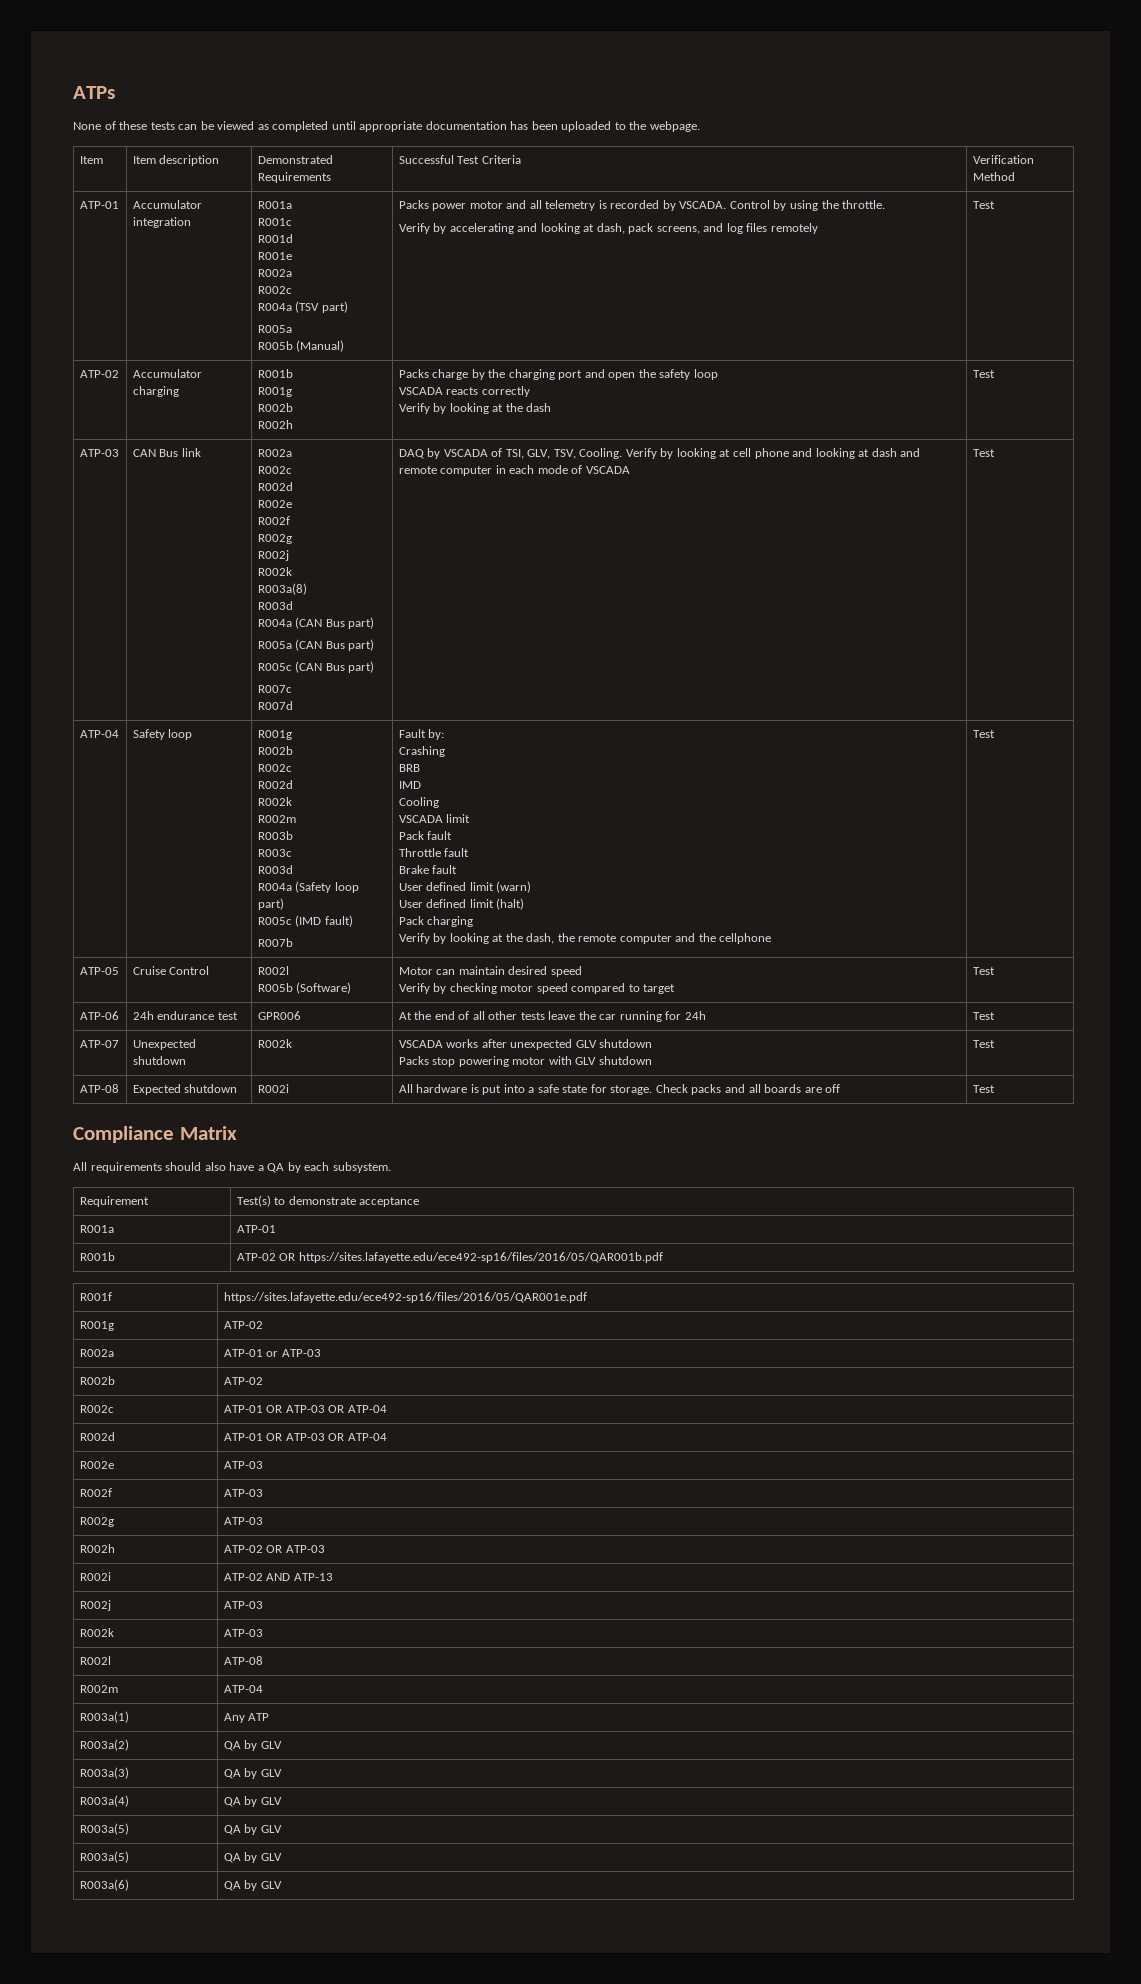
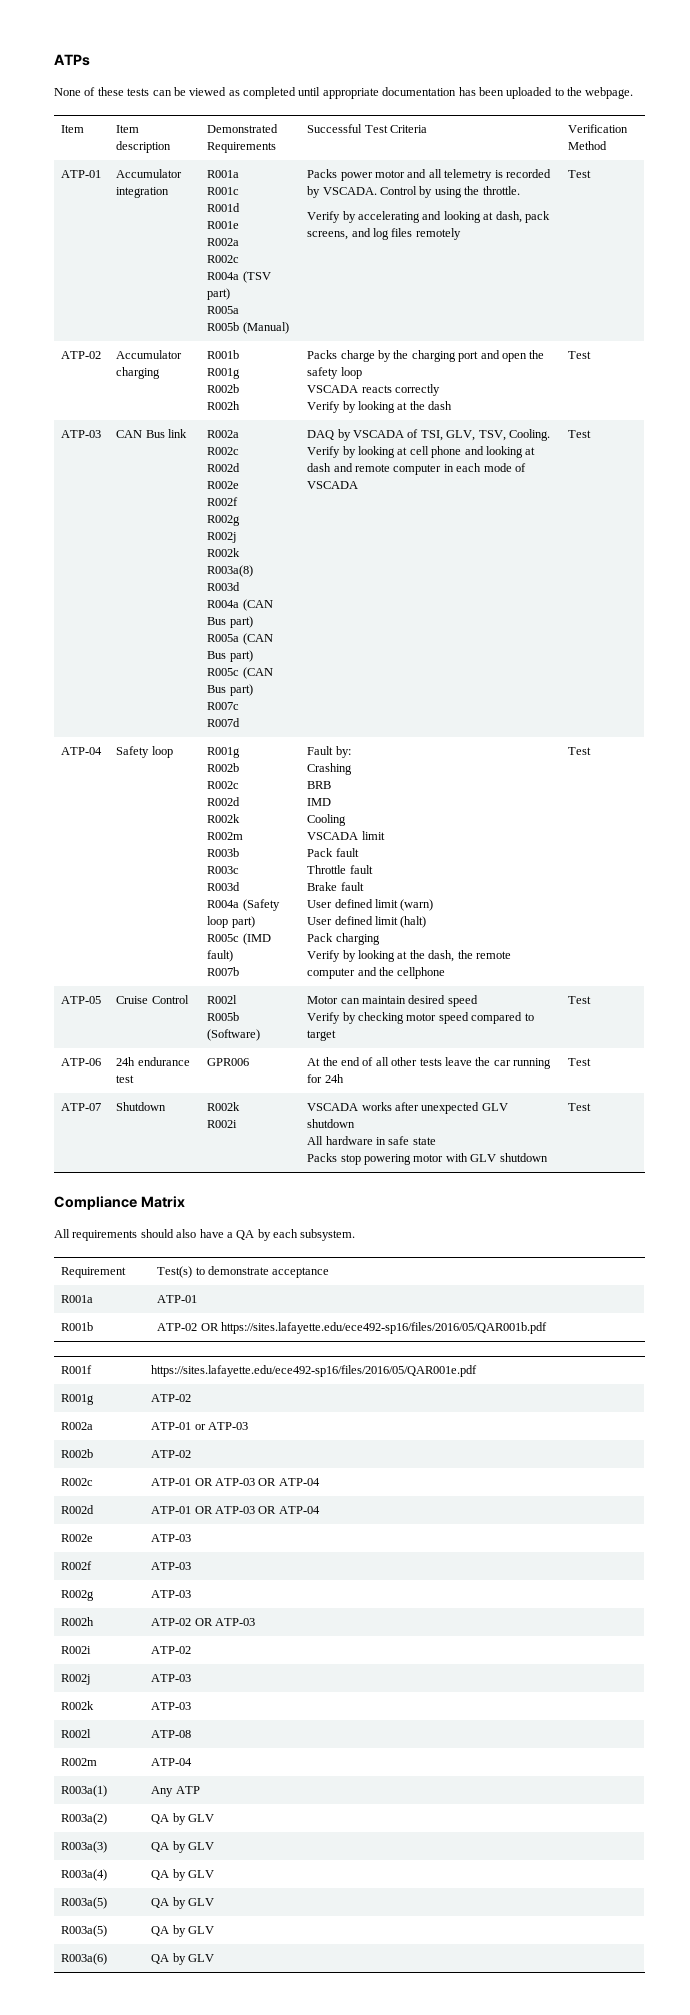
[132,1039,196,1050] [132,1056,186,1065] [257,1039,292,1048] Unexpected shutdown | R002k -> [116,1102,167,1111] [207,1102,241,1111] [207,1120,238,1128] Shutdown | R002k // R002i
(653, 1043) none -> [307,1136,436,1145] // All hardware in safe state
[79,1084,119,1093] [132,1084,238,1095] [257,1084,289,1093] [398,1084,841,1095] [972,1085,995,1093] // ATP-08 | Expected shutdown | R002i | All hardware is put into a safe state for storage. Check packs and all boards are off | Test -> (592, 1107) none
[266,1573,333,1581] AND ATP-13 -> (192, 1650) none

